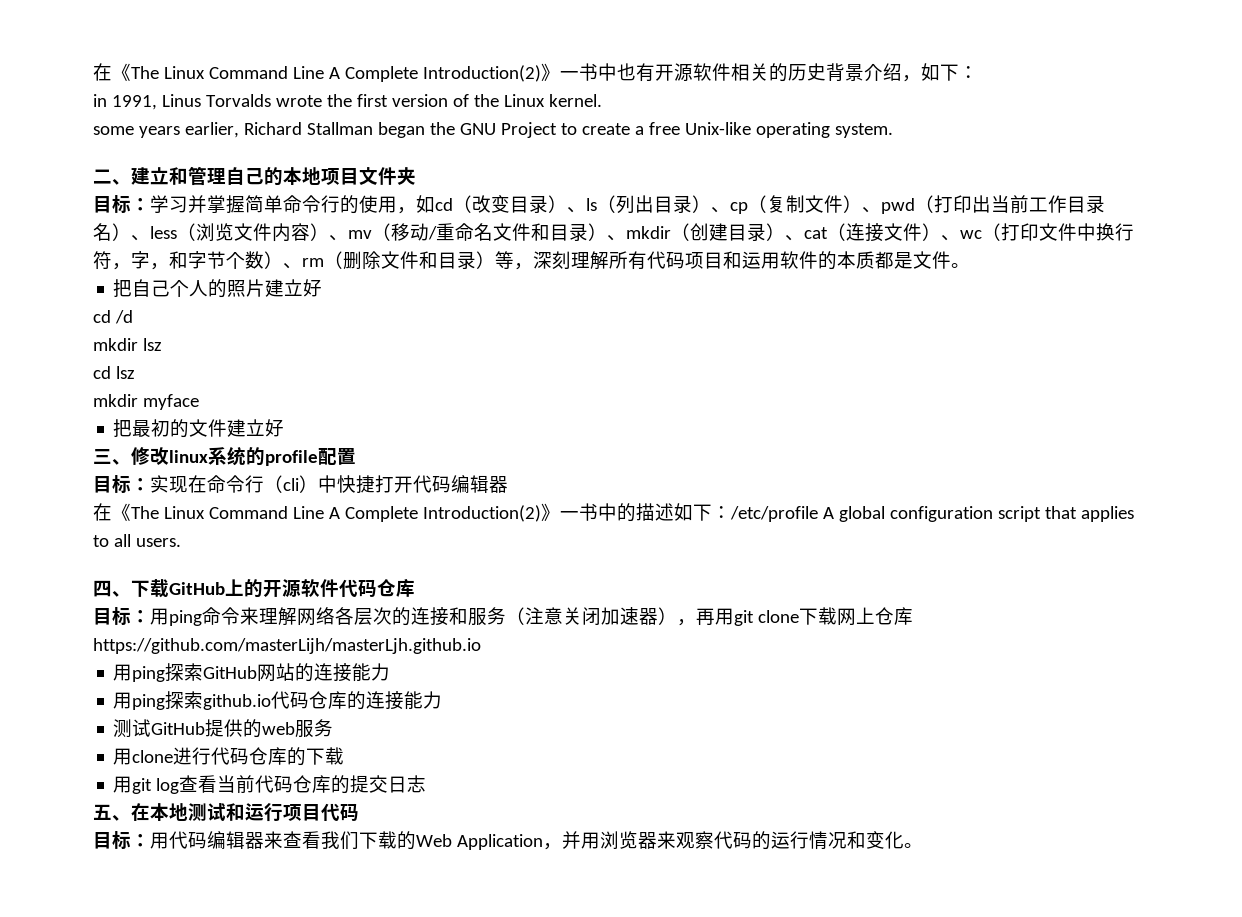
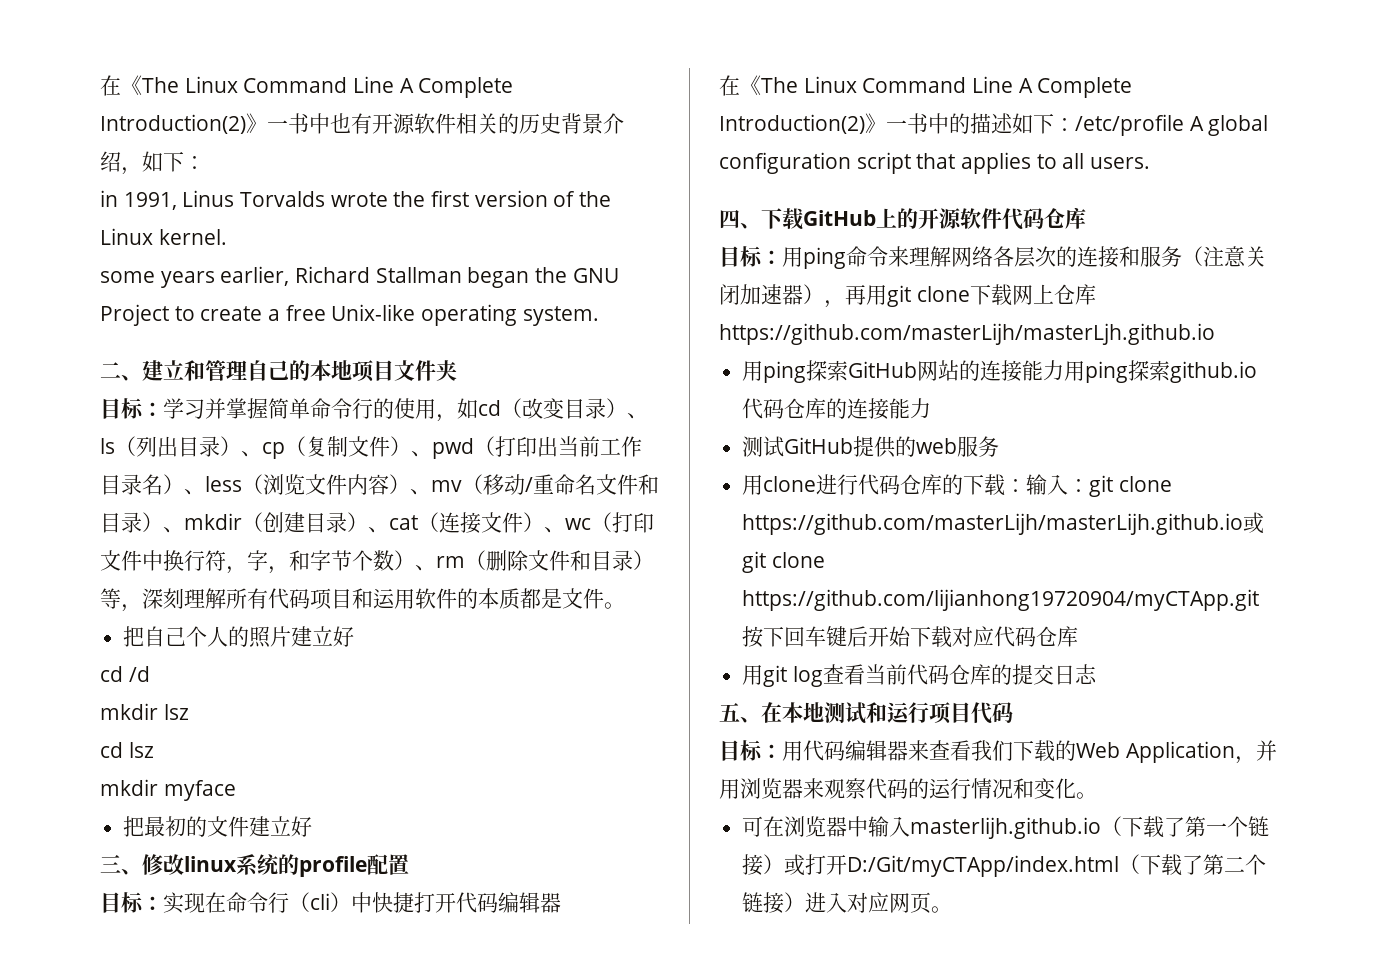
(391, 672) // -> (1065, 370) none
(345, 756) none -> [1005,474,1172,497] [742,512,1265,535] [742,551,825,573] [742,589,1260,611] [742,626,1079,648] ：输入：git clone https://github.com/masterLijh/masterLijh.github.io或git clone https://github.com/lijianhong19720904/myCTApp.git按下回车键后开始下载对应代码仓库
(923, 845) none -> [742,816,1270,839] [742,854,1267,877] [742,892,953,914] // 可在浏览器中输入masterlijh.github.io（下载了第一个链接）或打开D:/Git/myCTApp/index.html（下载了第二个链接）进入对应网页。

